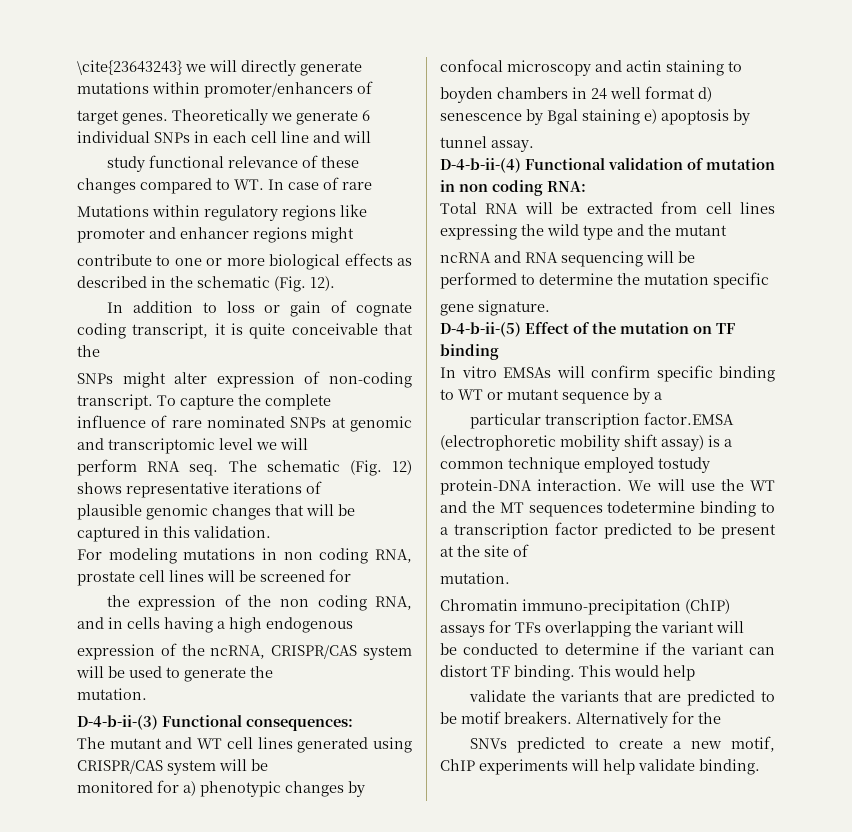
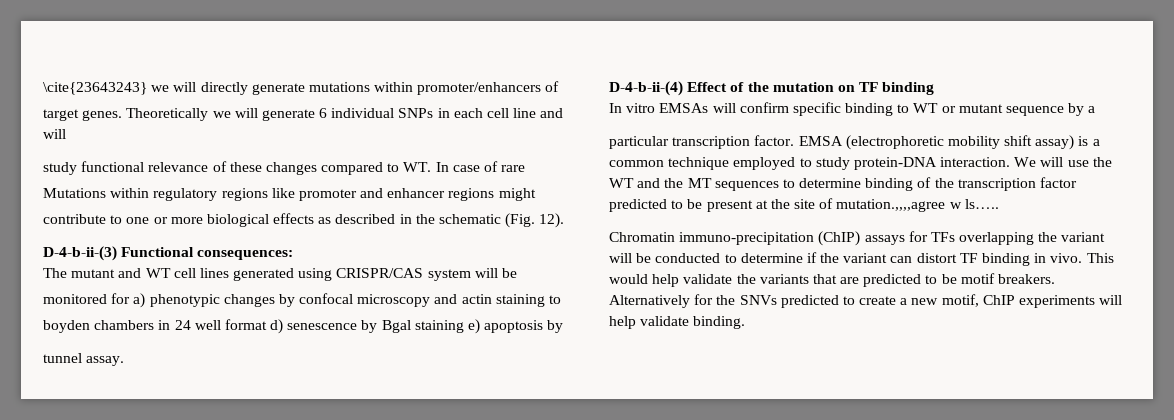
(292, 117) none -> [234,108,258,118] will
[106,300,412,317] [77,323,414,339] [77,345,100,357] [77,371,412,388] [77,394,331,410] [77,415,412,432] [77,438,308,454] [77,459,412,476] [77,481,322,498] [77,504,355,520] [77,526,271,542] [77,548,412,564] [77,569,351,586] [106,594,412,611] [77,617,353,633] [77,643,413,660] [76,666,273,682] [77,688,147,700] // In addition to loss or gain of cognate coding transcript, it is quite conceivable that the // SNPs might alter expression of non-coding transcript. To capture the complete // influence of rare nominated SNPs at genomic and transcriptomic level we will // perform RNA seq. The schematic (Fig. 12) shows representative iterations of // plausible genomic changes that will be captured in this validation. // For modeling mutations in non coding RNA, prostate cell lines will be screened for // the expression of the non coding RNA, and in cells having a high endogenous // expression of the ncRNA, CRISPR/CAS system will be used to generate the // mutation. -> (565, 220) none
[525,158,775,170] [440,180,586,196] [440,201,775,214] [440,224,727,240] [440,251,695,267] [440,272,769,289] [440,300,550,316] [440,322,521,337] Functional validation of mutation in non coding RNA: // Total RNA will be extracted from cell lines expressing the wild type and the mutant // ncRNA and RNA sequencing will be performed to determine the mutation specific // gene signature. // D-4-b-ii-(5) -> (683, 88) none
[643,412,734,425] factor.EMSA -> [754,135,843,146] factor. EMSA
[658,457,710,473] tostudy -> [799,157,850,170] to study
[607,501,775,517] [440,527,448,535] todetermine binding to a -> [782,177,954,191] to determine binding of the
[440,572,510,584] // mutation. -> [836,199,999,212] mutation.,,,,agree w ls…..
(744, 627) // -> (632, 258) none
[514,665,575,681] binding. -> [982,253,1083,266] binding in vivo.
(695, 673) // -> (680, 280) none
(721, 718) // -> (736, 300) none

